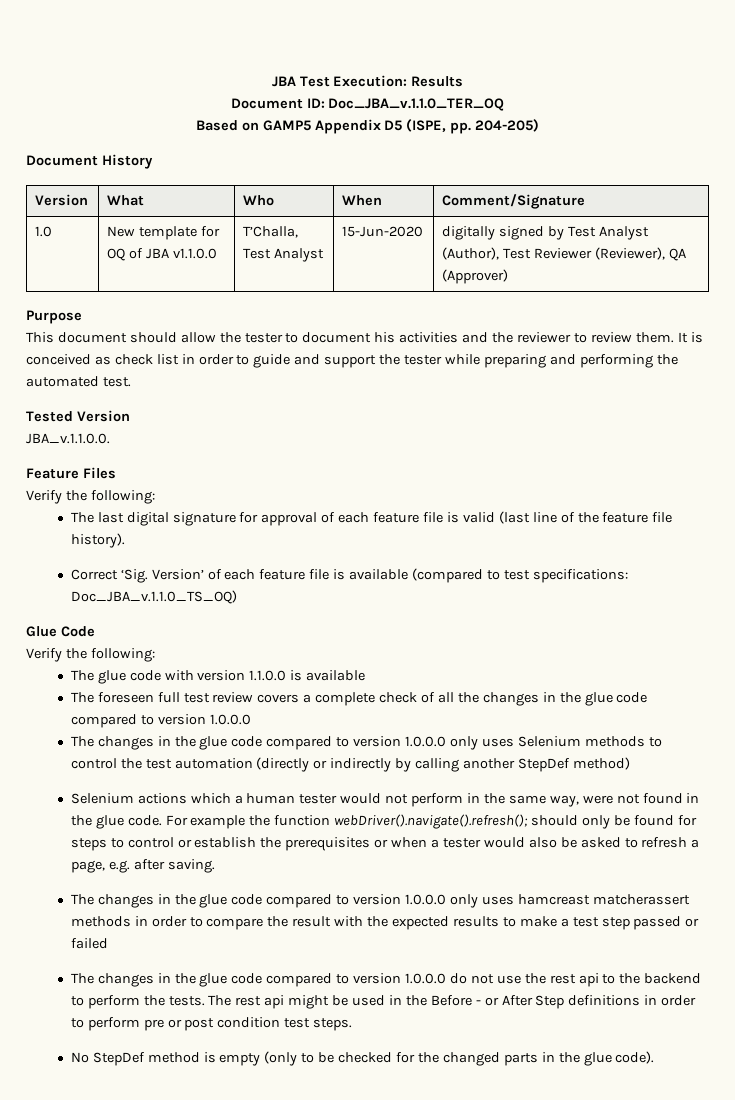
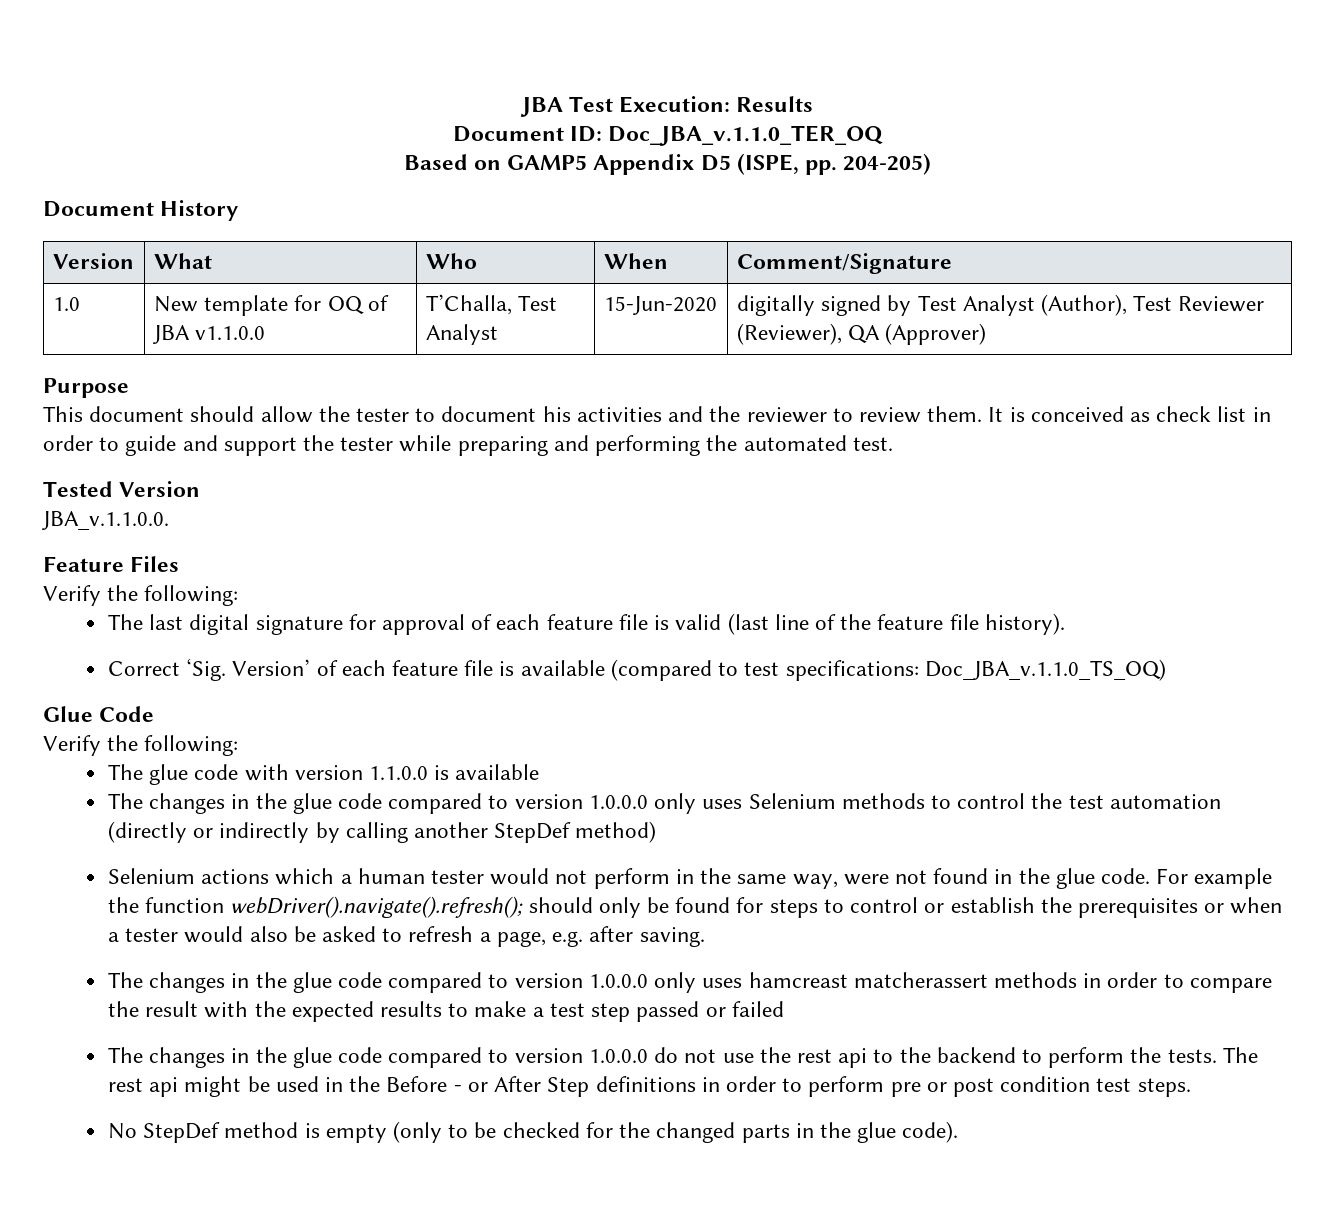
[70,692,648,706] [70,714,251,728] // The foreseen full test review covers a complete check of all the changes in the glue code compared to version 1.0.0.0 -> (540, 772) none

